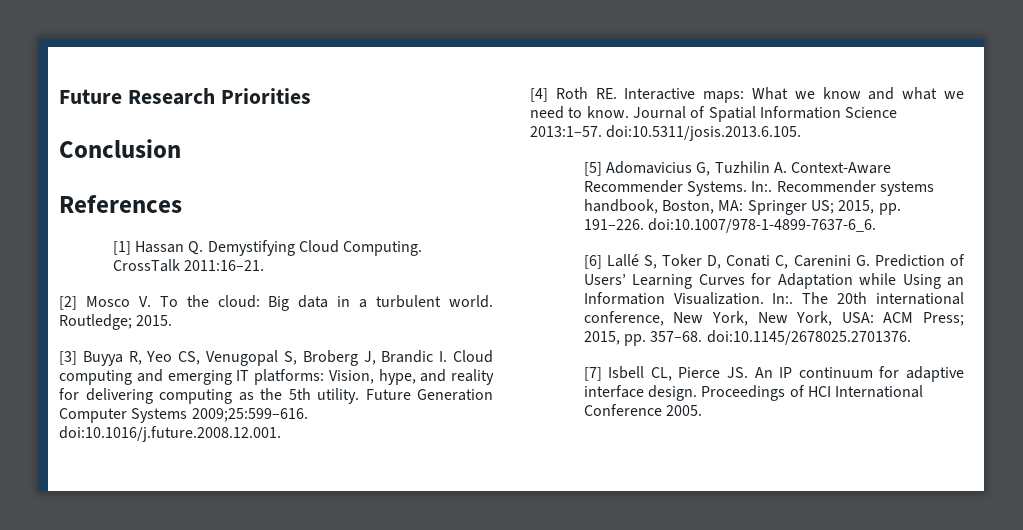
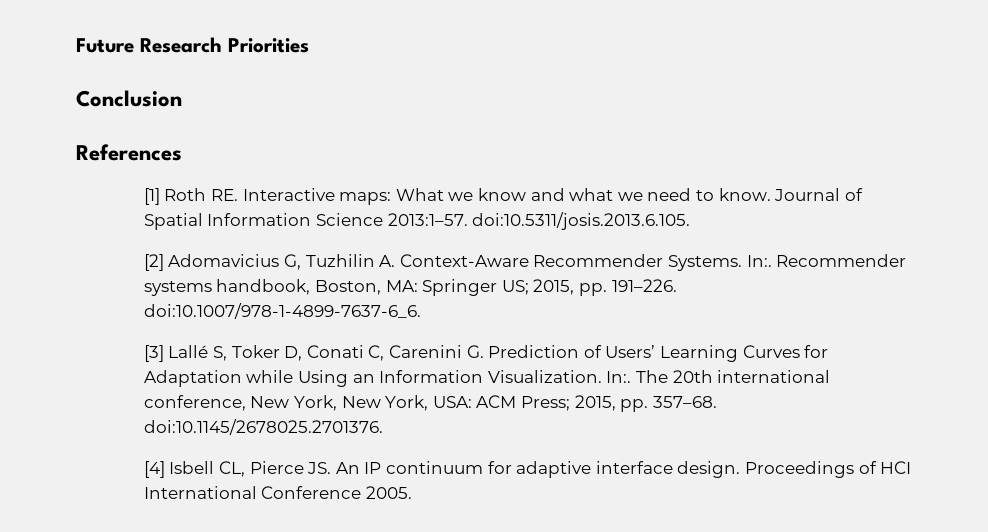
[134,240,423,256] [112,259,264,272] [59,295,494,311] [59,314,173,330] [59,350,493,366] [59,369,494,385] [59,388,493,404] [59,408,308,423] [59,426,281,442] [530,88,548,102] Hassan Q. Demystifying Cloud Computing. CrossTalk 2011:16–21. // [2] Mosco V. To the cloud: Big data in a turbulent world. Routledge; 2015. // [3] Buyya R, Yeo CS, Venugopal S, Broberg J, Brandic I. Cloud computing and emerging IT platforms: Vision, hype, and reality for delivering computing as the 5th utility. Future Generation Computer Systems 2009;25:599–616. doi:10.1016/j.future.2008.12.001. // [4] -> (160, 196) none
[583,162,602,176] [5] -> [143,254,164,271] [2]
[583,255,602,269] [6] -> [143,345,164,362] [3]
[583,367,602,381] [7] -> [143,461,165,478] [4]

